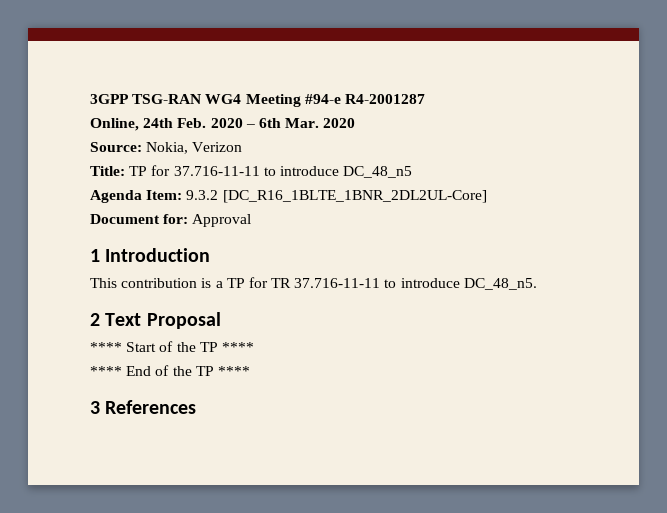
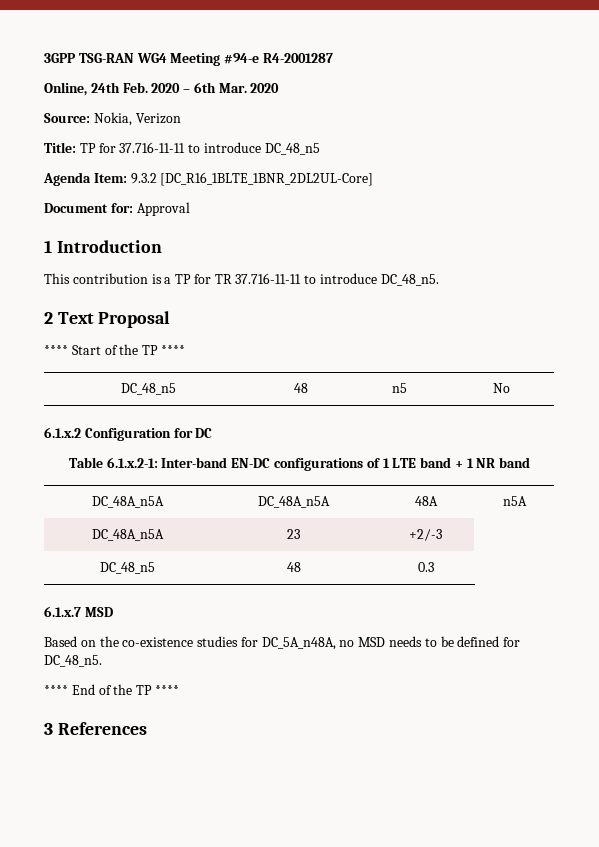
(254, 347) none -> [121,383,176,395] [294,383,308,393] [391,383,407,393] [492,383,510,393] [44,427,213,441] [68,457,531,471] [92,496,164,508] [258,496,330,508] [414,496,438,506] [502,496,527,506] [92,529,164,541] [287,529,300,539] [408,529,442,541] [100,562,155,574] [286,562,301,572] [417,562,434,572] [44,606,113,617] [44,636,521,650] [44,655,102,667] // DC_48_n5 | 48 | n5 | No // 6.1.x.2 Configuration for DC // Table 6.1.x.2-1: Inter-band EN-DC configurations of 1 LTE band + 1 NR band // DC_48A_n5A | DC_48A_n5A | 48A | n5A // DC_48A_n5A | 23 | +2/-3 // DC_48_n5 | 48 | 0.3 // 6.1.x.7 MSD // Based on the co-existence studies for DC_5A_n48A, no MSD needs to be defined for DC_48_n5.

